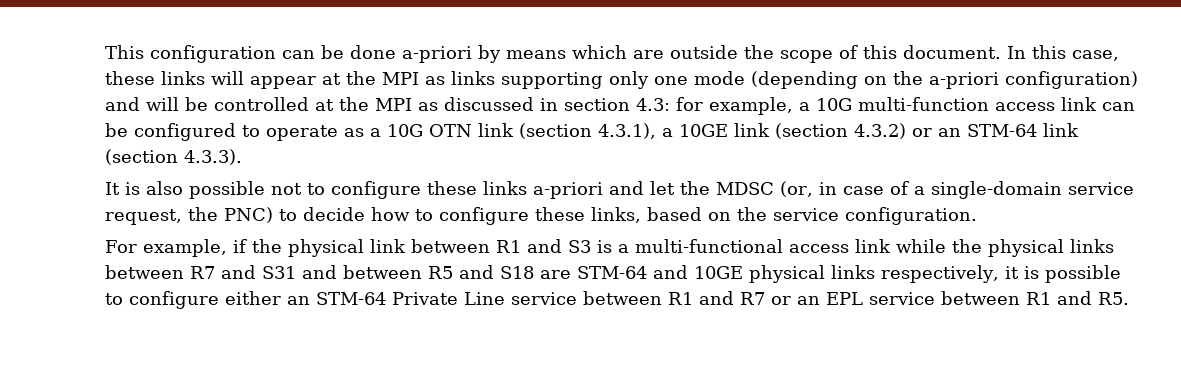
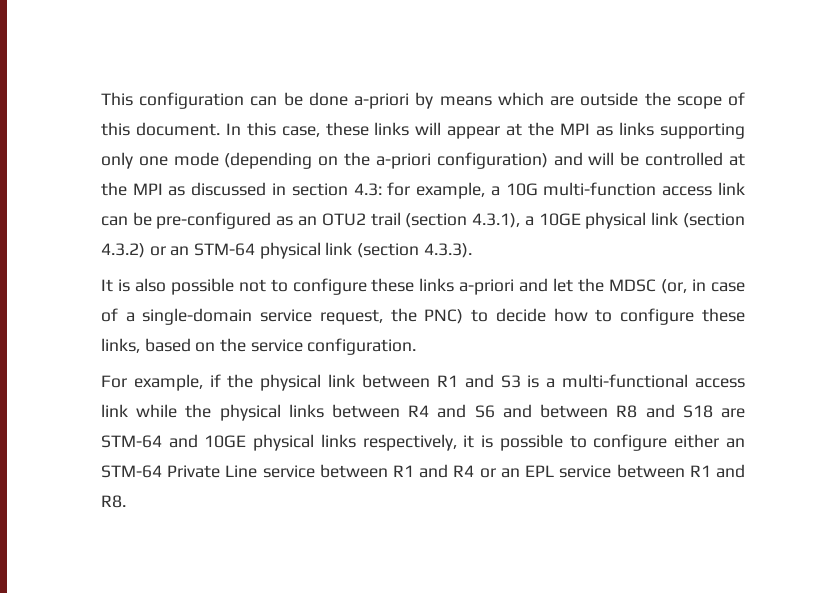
[133,123,514,141] configured to operate as a 10G OTN link -> [156,212,401,229] pre-configured as an OTU2 trail
(728, 130) none -> [585,212,647,229] physical
(1037, 130) none -> [259,242,321,259] physical
[189,265,296,279] R7 and S31 -> [408,404,495,418] R4 and S6
[427,266,453,279] R5 -> [616,405,638,418] R8
[739,292,765,305] R7 -> [453,465,475,477] R4
[1097,292,1129,305] R5. -> [100,495,126,508] R8.

